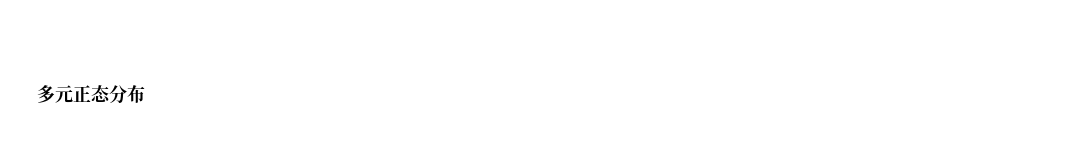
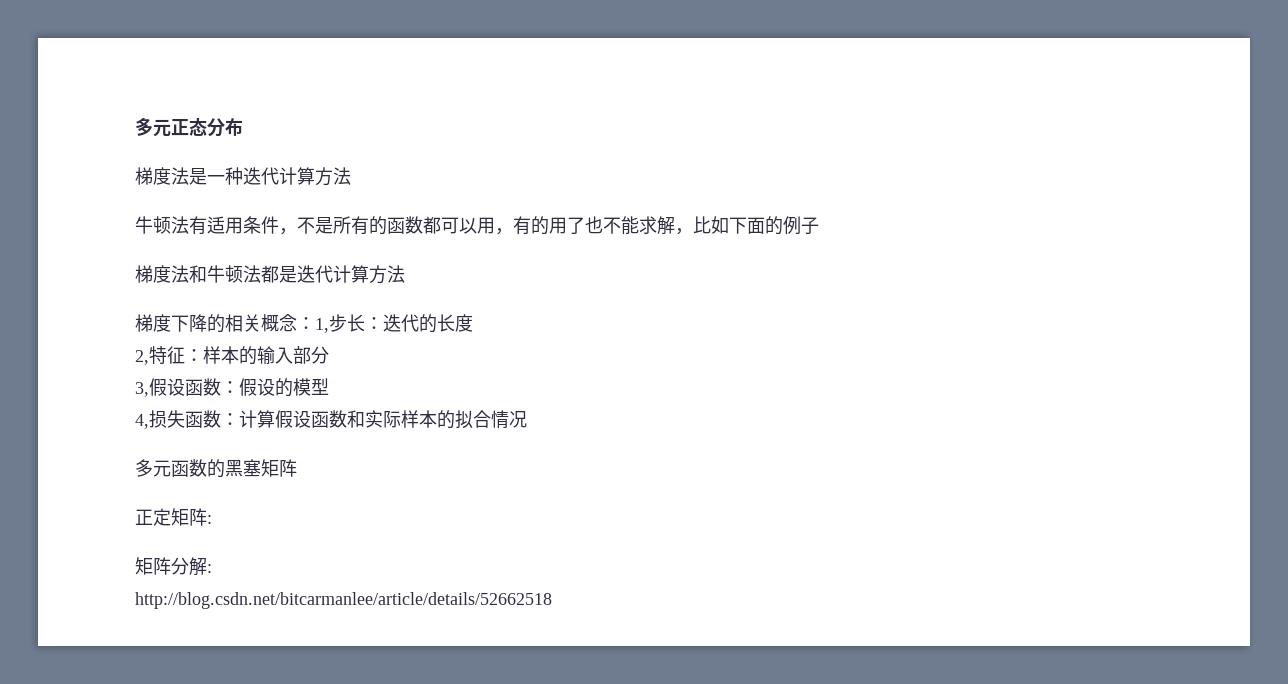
(145, 94) none -> [135,167,351,186] [135,216,819,235] [135,265,405,284] [135,314,473,333] [135,346,329,365] [135,378,329,397] [135,410,527,429] [135,459,297,478] [135,508,212,526] [135,557,212,576] [135,592,552,609] // 梯度法是一种迭代计算方法 // 牛顿法有适用条件，不是所有的函数都可以用，有的用了也不能求解，比如下面的例子 // 梯度法和牛顿法都是迭代计算方法 // 梯度下降的相关概念：1,步长：迭代的长度 // 2,特征：样本的输入部分 // 3,假设函数：假设的模型 // 4,损失函数：计算假设函数和实际样本的拟合情况 // 多元函数的黑塞矩阵 // 正定矩阵: // 矩阵分解: // http://blog.csdn.net/bitcarmanlee/article/details/52662518

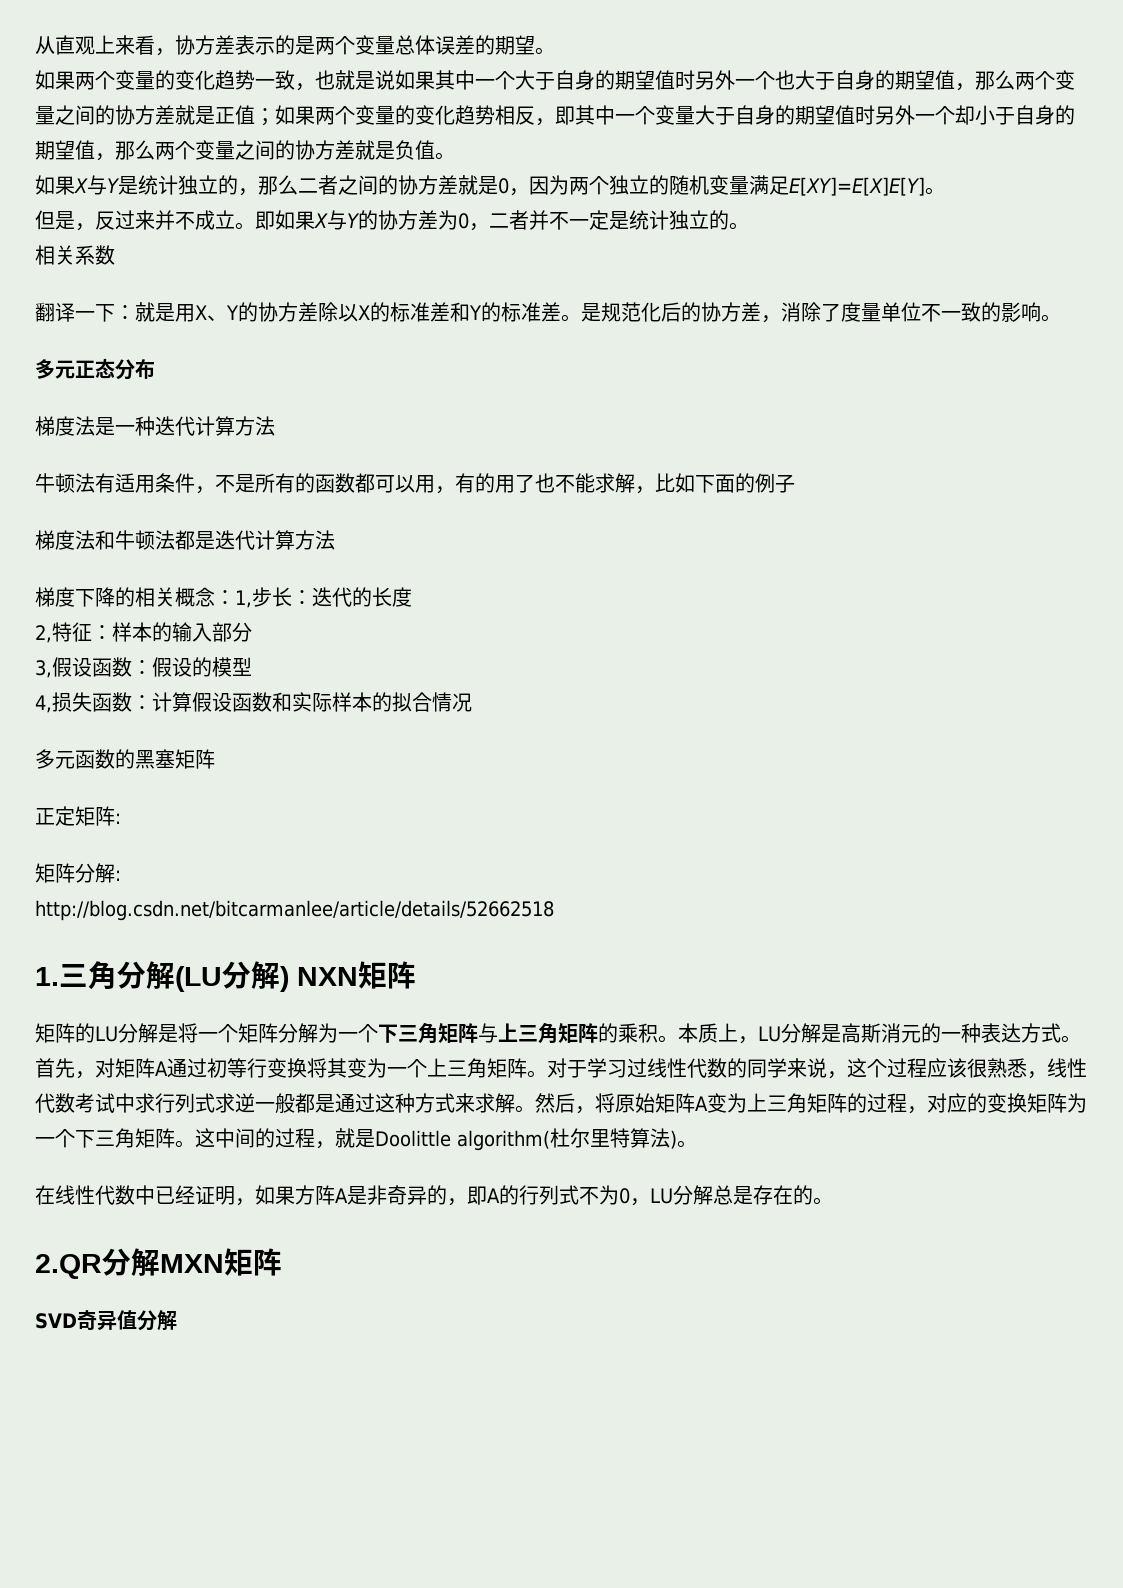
(135, 126) none -> [35,35,555,56] [35,70,1075,91] [35,105,1075,126] [35,140,455,161] [35,175,945,196] [35,210,749,231] [35,245,115,265] [35,302,1061,323] 从直观上来看，协方差表示的是两个变量总体误差的期望。 // 如果两个变量的变化趋势一致，也就是说如果其中一个大于自身的期望值时另外一个也大于自身的期望值，那么两个变量之间的协方差就是正值；如果两个变量的变化趋势相反，即其中一个变量大于自身的期望值时另外一个却小于自身的期望值，那么两个变量之间的协方差就是负值。 // 如果X与Y是统计独立的，那么二者之间的协方差就是0，因为两个独立的随机变量满足E[XY]=E[X]E[Y]。 // 但是，反过来并不成立。即如果X与Y的协方差为0，二者并不一定是统计独立的。 // 相关系数 // 翻译一下：就是用X、Y的协方差除以X的标准差和Y的标准差。是规范化后的协方差，消除了度量单位不一致的影响。 //
(552, 600) none -> [35,961,416,992] [35,1022,1081,1044] [35,1058,1087,1079] [35,1093,1087,1114] [35,1128,697,1151] [35,1185,833,1206] [35,1248,282,1279] [35,1310,177,1331] // 1.三角分解(LU分解) NXN矩阵 // 矩阵的LU分解是将一个矩阵分解为一个下三角矩阵与上三角矩阵的乘积。本质上，LU分解是高斯消元的一种表达方式。首先，对矩阵A通过初等行变换将其变为一个上三角矩阵。对于学习过线性代数的同学来说，这个过程应该很熟悉，线性代数考试中求行列式求逆一般都是通过这种方式来求解。然后，将原始矩阵A变为上三角矩阵的过程，对应的变换矩阵为一个下三角矩阵。这中间的过程，就是Doolittle algorithm(杜尔里特算法)。 // 在线性代数中已经证明，如果方阵A是非奇异的，即A的行列式不为0，LU分解总是存在的。 // 2.QR分解MXN矩阵 // SVD奇异值分解

